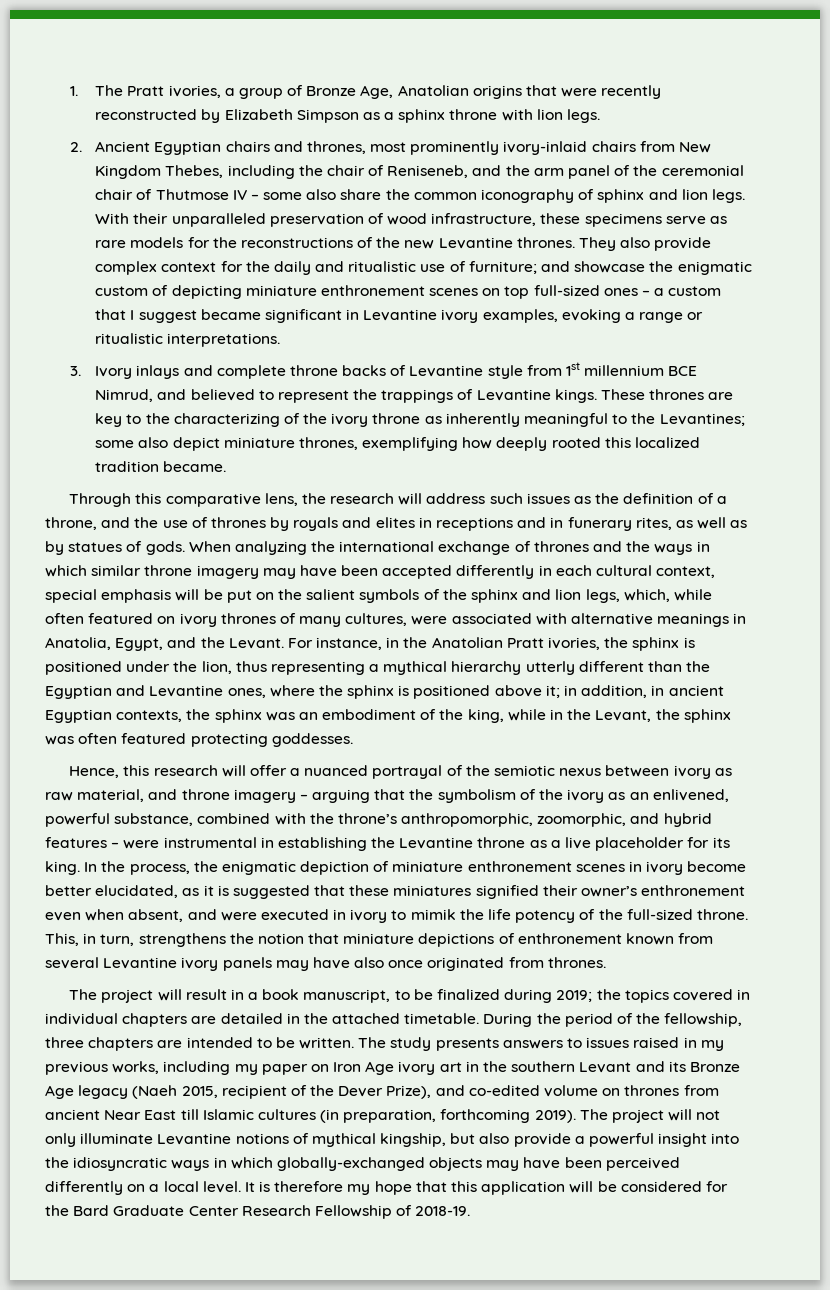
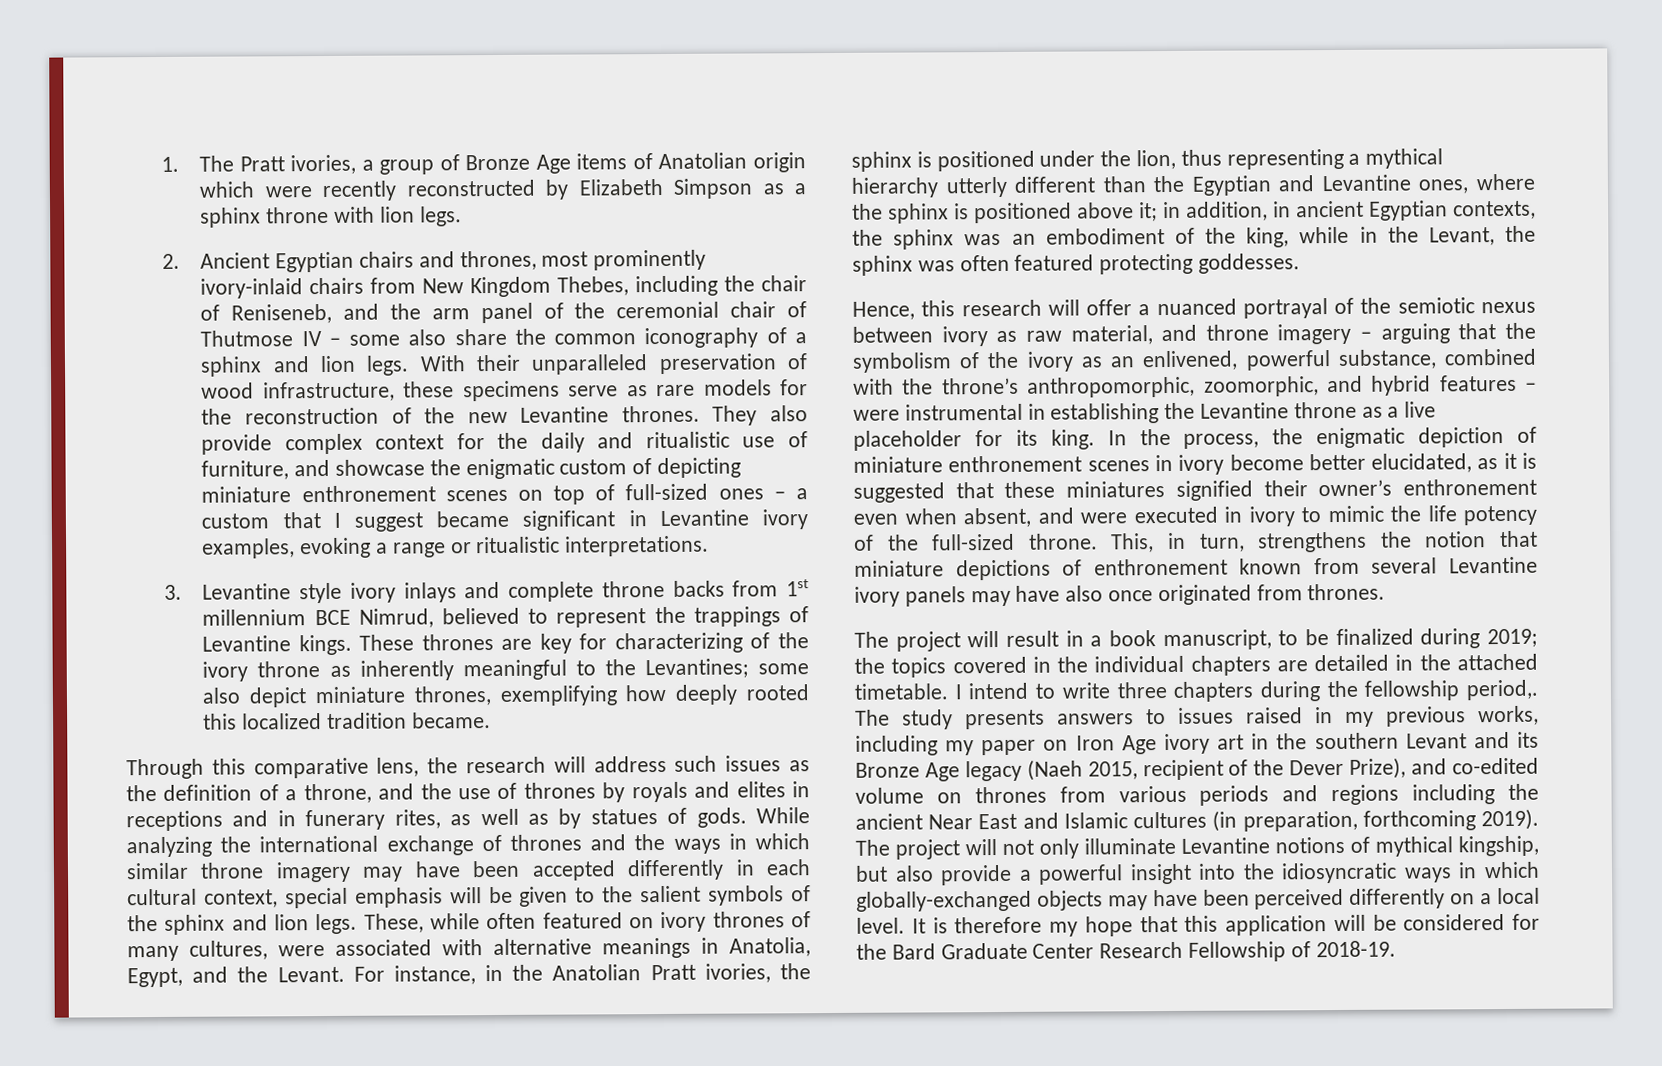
[360,85,558,99] Age, Anatolian origins that -> [535,152,807,174] [199,181,255,198] Age items of Anatolian origin which
(595, 194) none -> [795,332,807,344] a
[240,237,353,248] reconstructions -> [244,407,379,425] reconstruction
[468,261,537,274] furniture; -> [201,460,290,480] furniture,
(530, 292) none -> [595,484,616,501] of
[95,366,133,379] Ivory -> [202,582,396,604] Levantine style ivory
[390,365,523,379] of Levantine style -> (725, 588) none
[157,389,187,400] and -> (434, 618) none
[126,413,170,424] to the -> [579,633,608,650] for
[188,541,231,552] When -> [756,807,810,824] While
[226,590,274,603] put on -> [519,886,596,907] given to
[585,589,670,603] legs, which, -> [315,913,424,935] legs. These,
[410,909,456,920] mimik -> [1327,505,1384,523] mimic
(751, 994) none -> [1057,656,1089,673] the
[483,1013,743,1027] [45,1037,355,1051] During the period of the fellowship, three chapters are intended to be written. -> [954,679,1539,702] I intend to write three chapters during the fellowship period,.
(719, 1090) none -> [1118,783,1539,806] various periods and regions including the
[180,1109,199,1120] till -> [1022,812,1059,829] and

